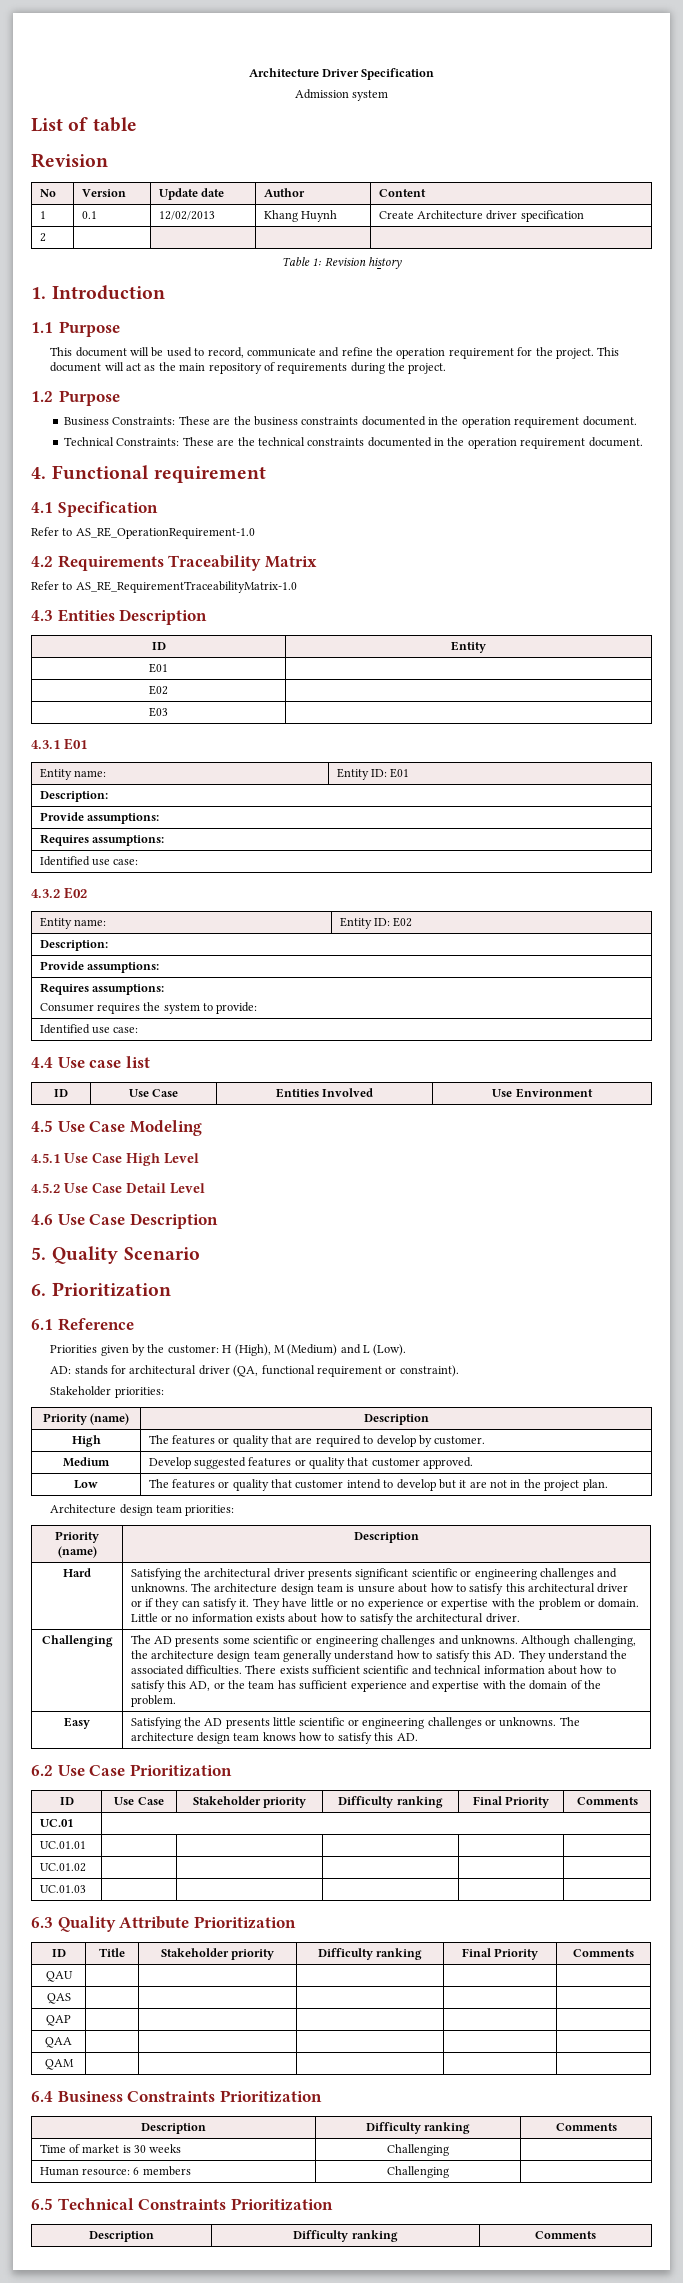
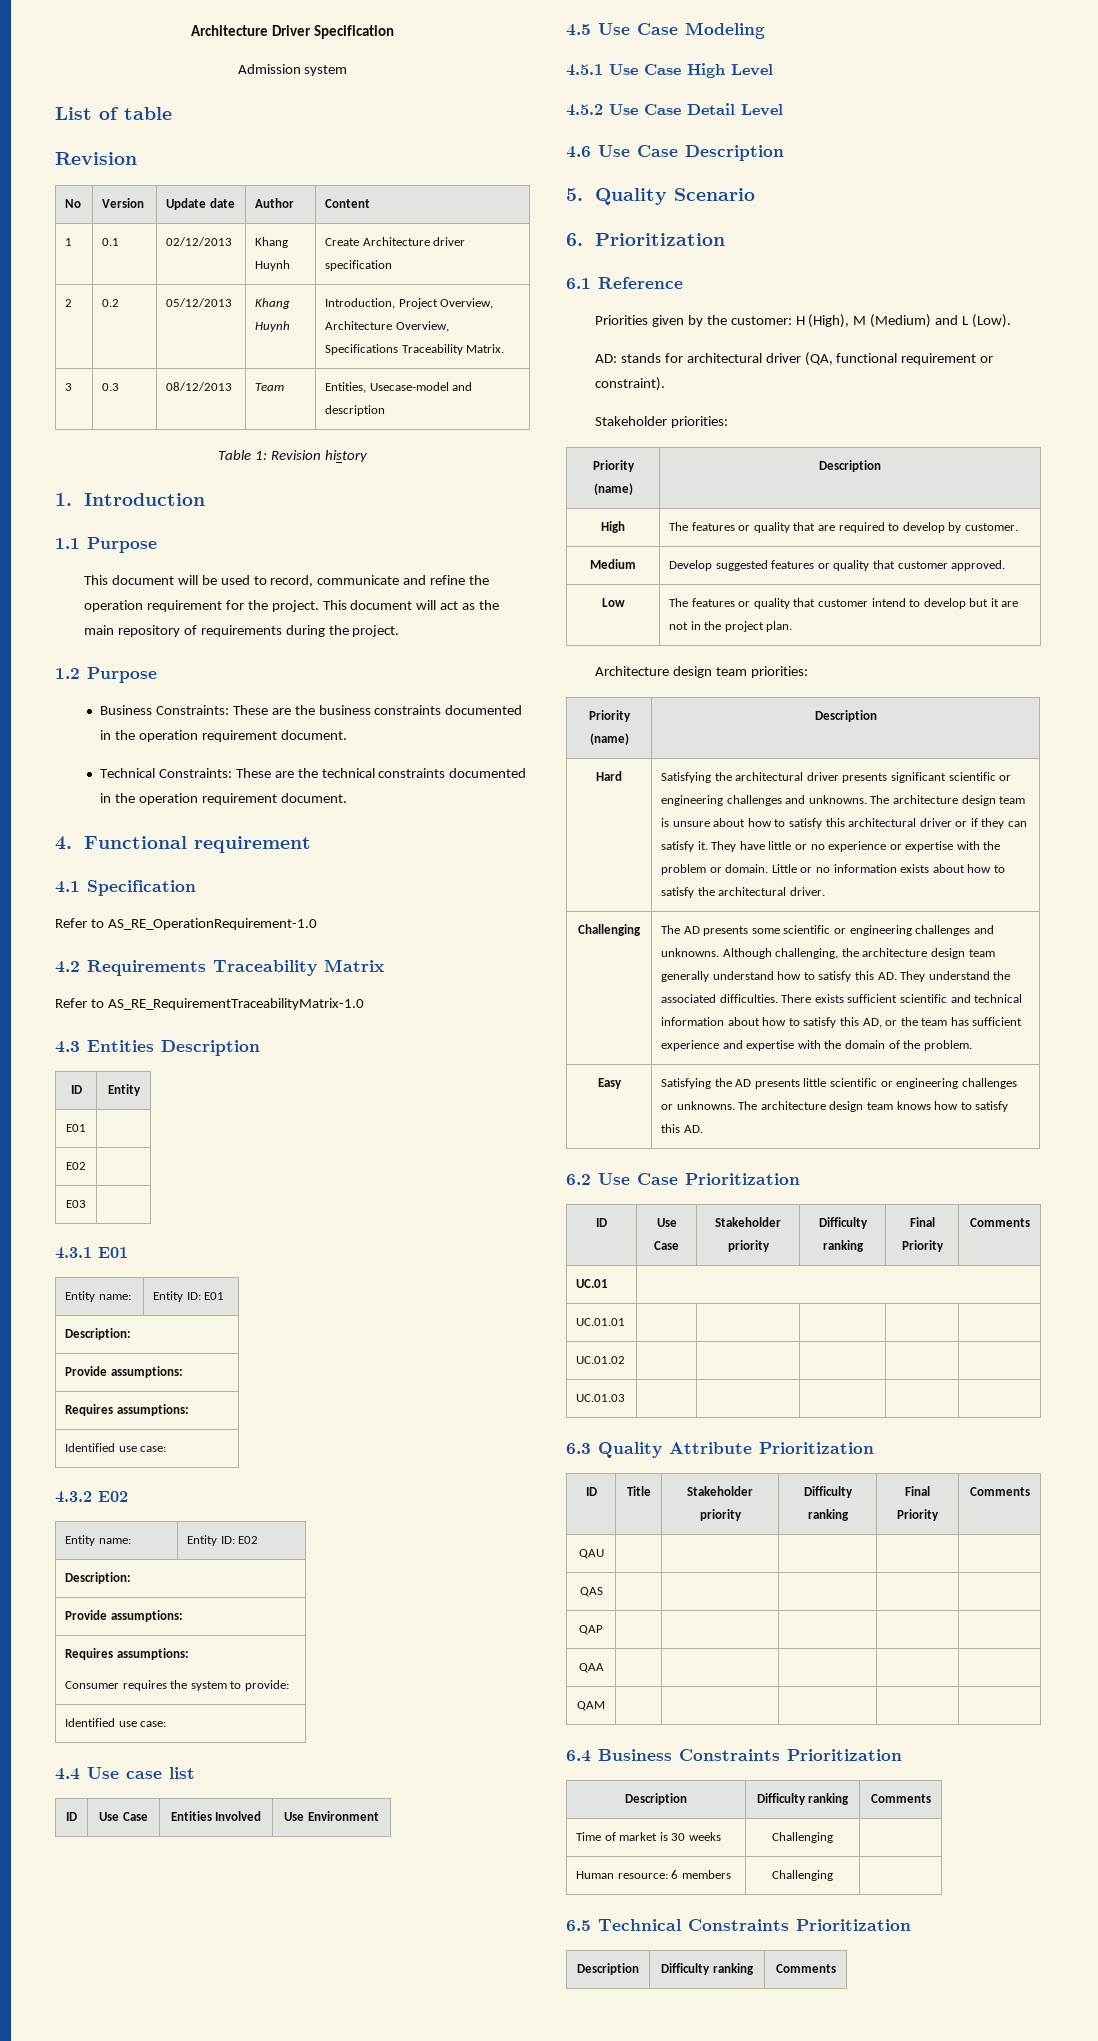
[158,211,215,220] 12/02/2013 -> [166,237,233,246] 02/12/2013
(46, 237) | | | -> [102,299,120,307] [166,298,233,307] [255,298,291,309] [255,321,291,332] [325,298,494,309] [325,321,449,332] [325,344,505,355] [65,383,73,391] [102,383,120,391] [166,382,233,391] [255,383,285,391] [325,382,473,393] [325,405,386,416] 0.2 | 05/12/2013 | Khang Huynh | Introduction, Project Overview, Architecture Overview, Specifications Traceability Matrix. // 3 | 0.3 | 08/12/2013 | Team | Entities, Usecase-model and description

